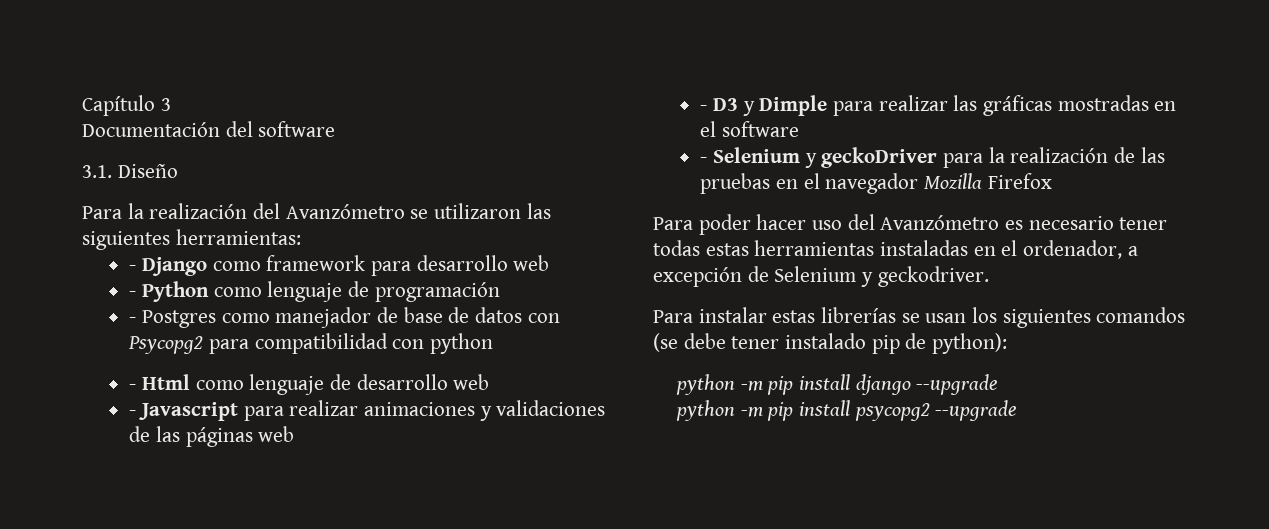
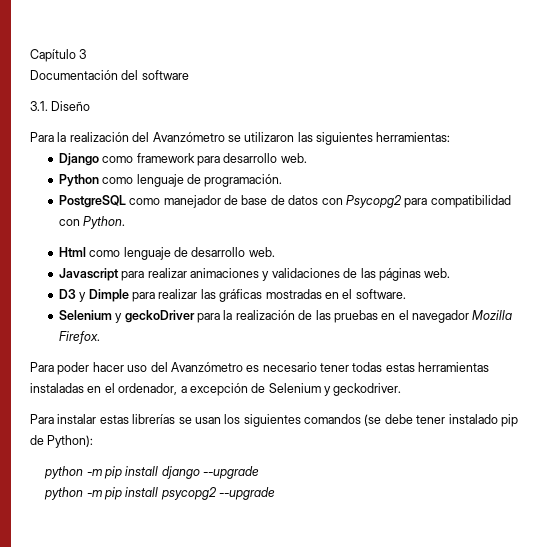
[129,265,137,271] - -> (451, 137) none
[513,255,550,271] [129,291,137,297] web // - -> [280,153,307,163] web. //
[374,282,500,302] [129,310,216,328] programación // - Postgres -> [204,174,283,187] [58,195,126,208] programación. // PostgreSQL
[429,333,493,354] [129,384,137,390] python // - -> [83,216,126,229] Python. //
[453,374,490,390] [129,410,137,416] web // - -> [248,247,275,257] web. //
[258,426,295,442] [700,105,708,111] web // - -> [424,268,451,278] web. //
[721,121,799,137] [700,157,708,163] software // - -> [355,289,406,299] software. //
[987,173,1052,189] Firefox -> [58,331,100,344] Firefox.
[932,333,1008,354] python): -> [47,435,94,448] Python):

